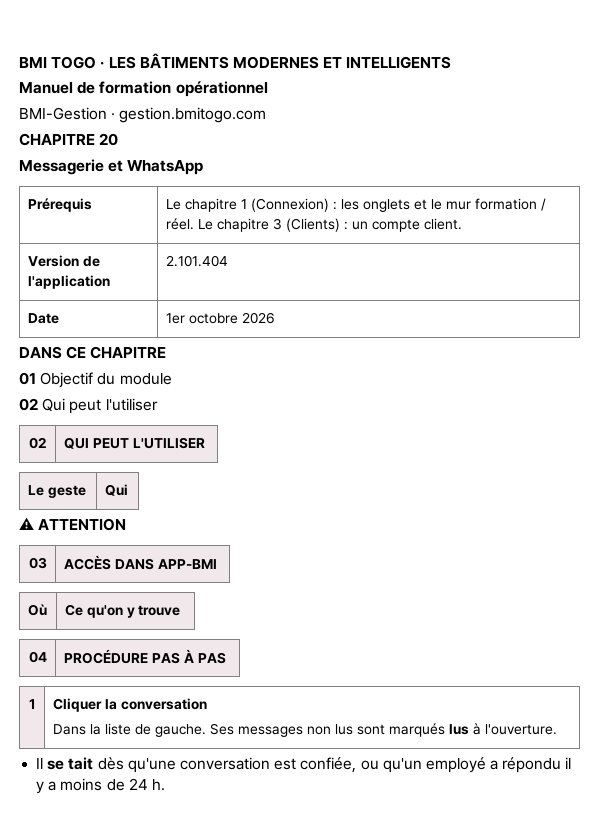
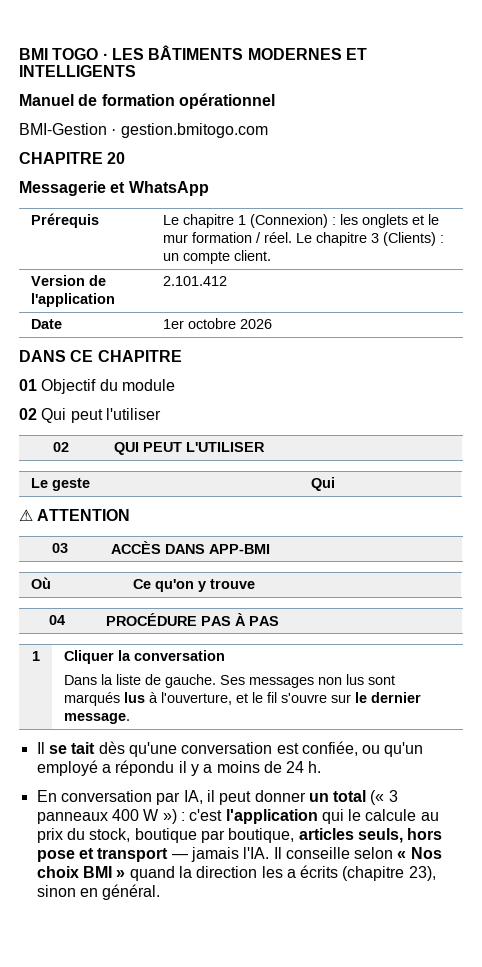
[165,255,228,267] 2.101.404 -> [163,276,228,286] 2.101.412
[484,724,557,735] l'ouverture. -> [161,692,422,705] [64,713,131,724] l'ouverture, et le fil s'ouvre sur le dernier message.
(165, 785) none -> [36,790,398,805] [36,809,439,824] [36,828,443,843] [36,847,442,862] [36,865,436,881] [36,884,161,900] // En conversation par IA, il peut donner un total (« 3 panneaux 400 W ») : c'est l'application qui le calcule au prix du stock, boutique par boutique, articles seuls, hors pose et transport — jamais l'IA. Il conseille selon « Nos choix BMI » quand la direction les a écrits (chapitre 23), sinon en général.

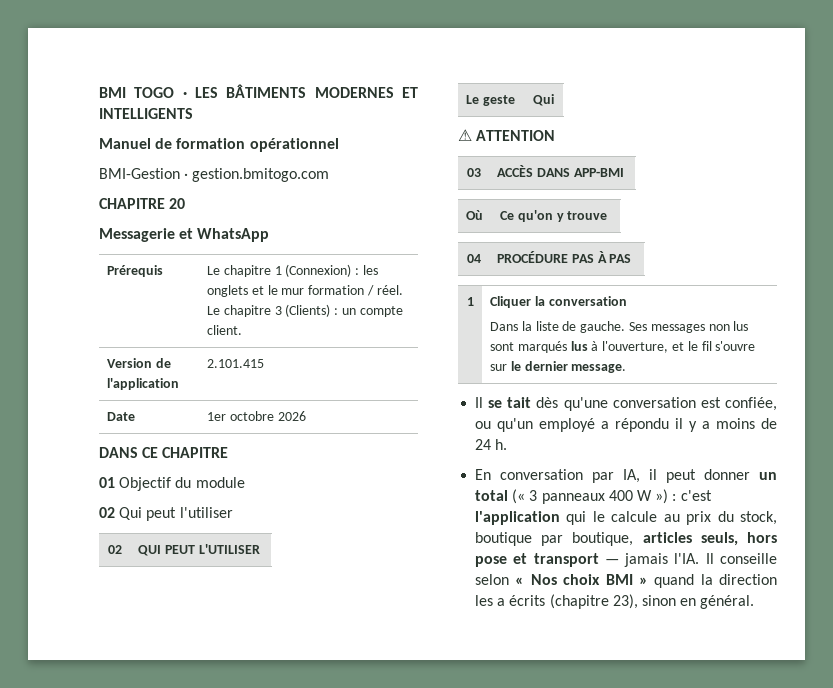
[163,276,228,286] 2.101.412 -> [207,359,265,368] 2.101.415

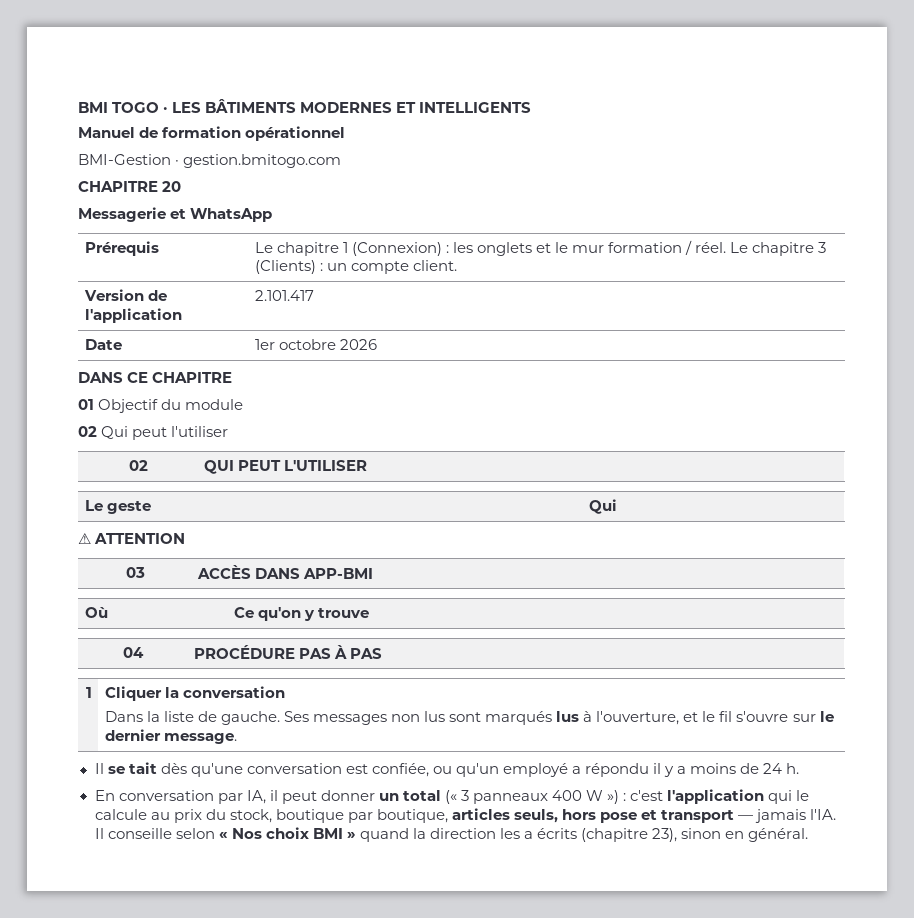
[207,359,265,368] 2.101.415 -> [254,290,314,301] 2.101.417

